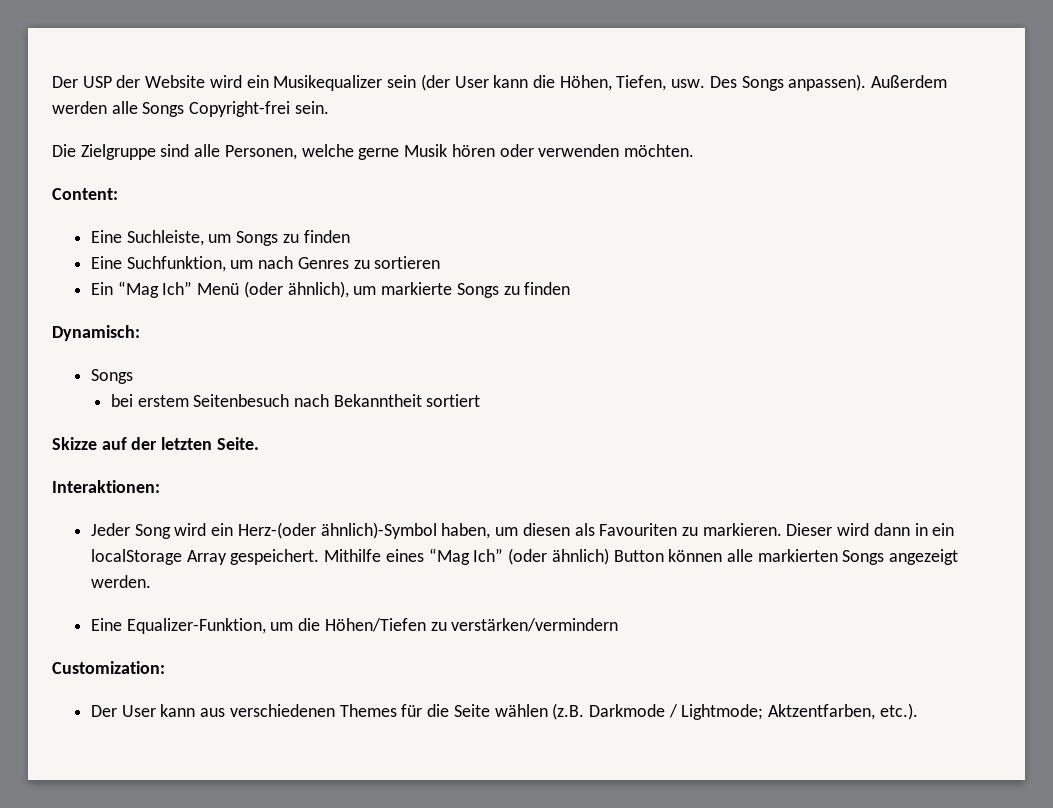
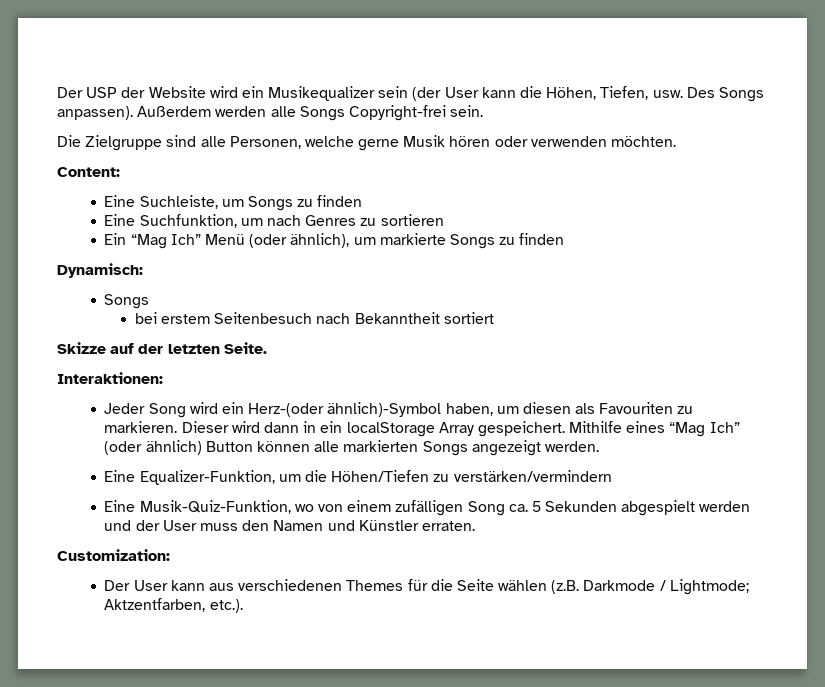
(619, 625) none -> [104,500,751,516] [104,520,475,531] // Eine Musik-Quiz-Funktion, wo von einem zufälligen Song ca. 5 Sekunden abgespielt werden und der User muss den Namen und Künstler erraten.

